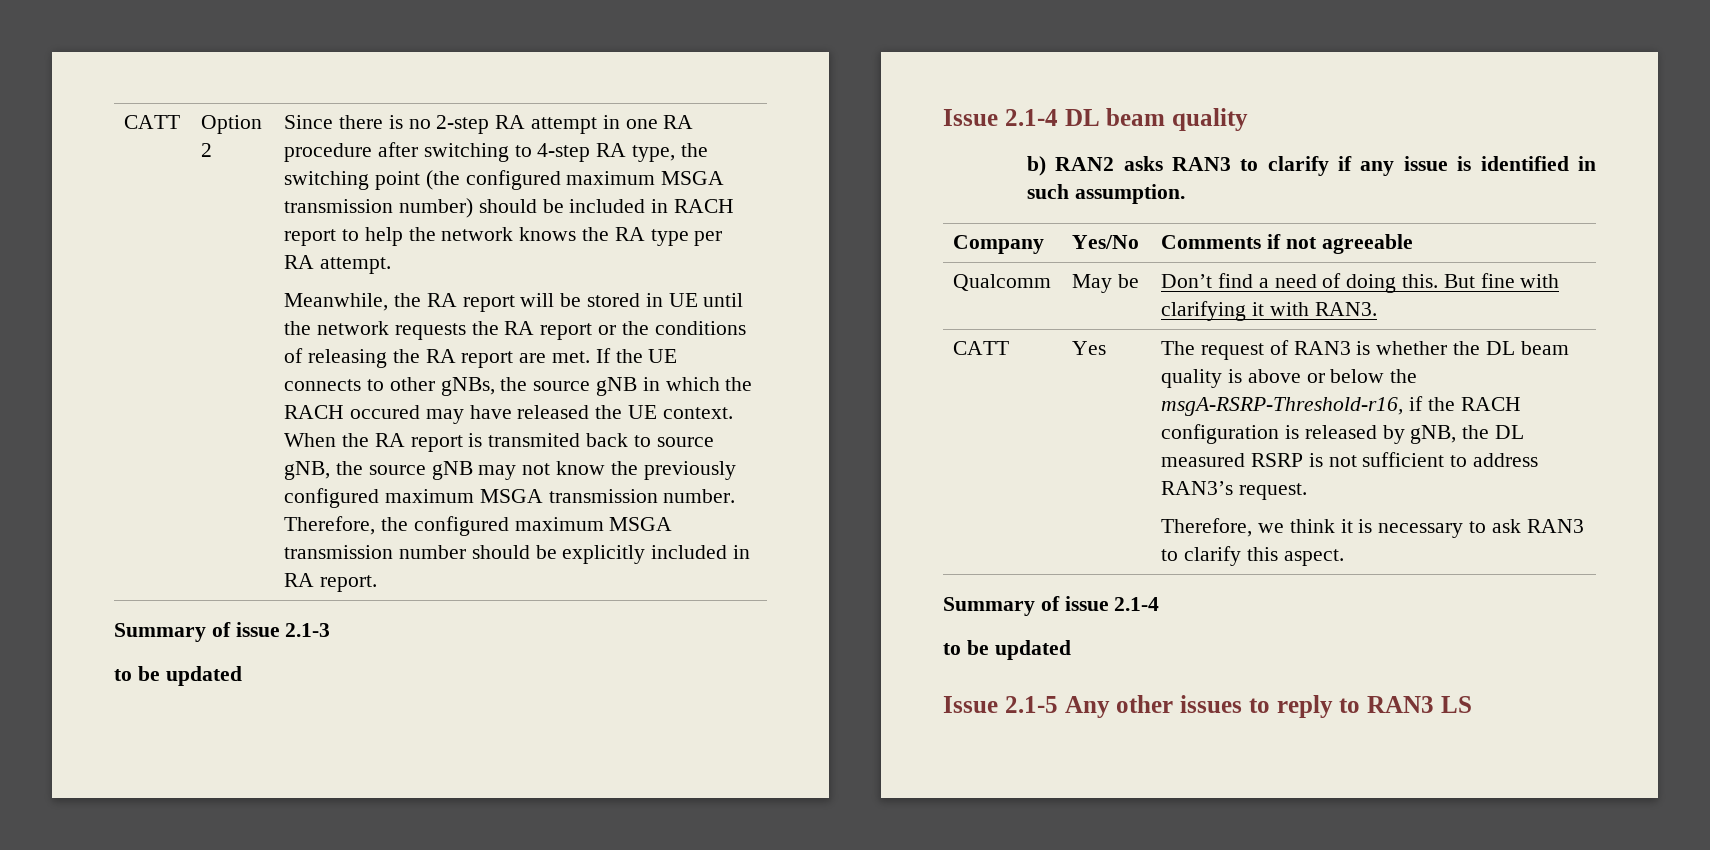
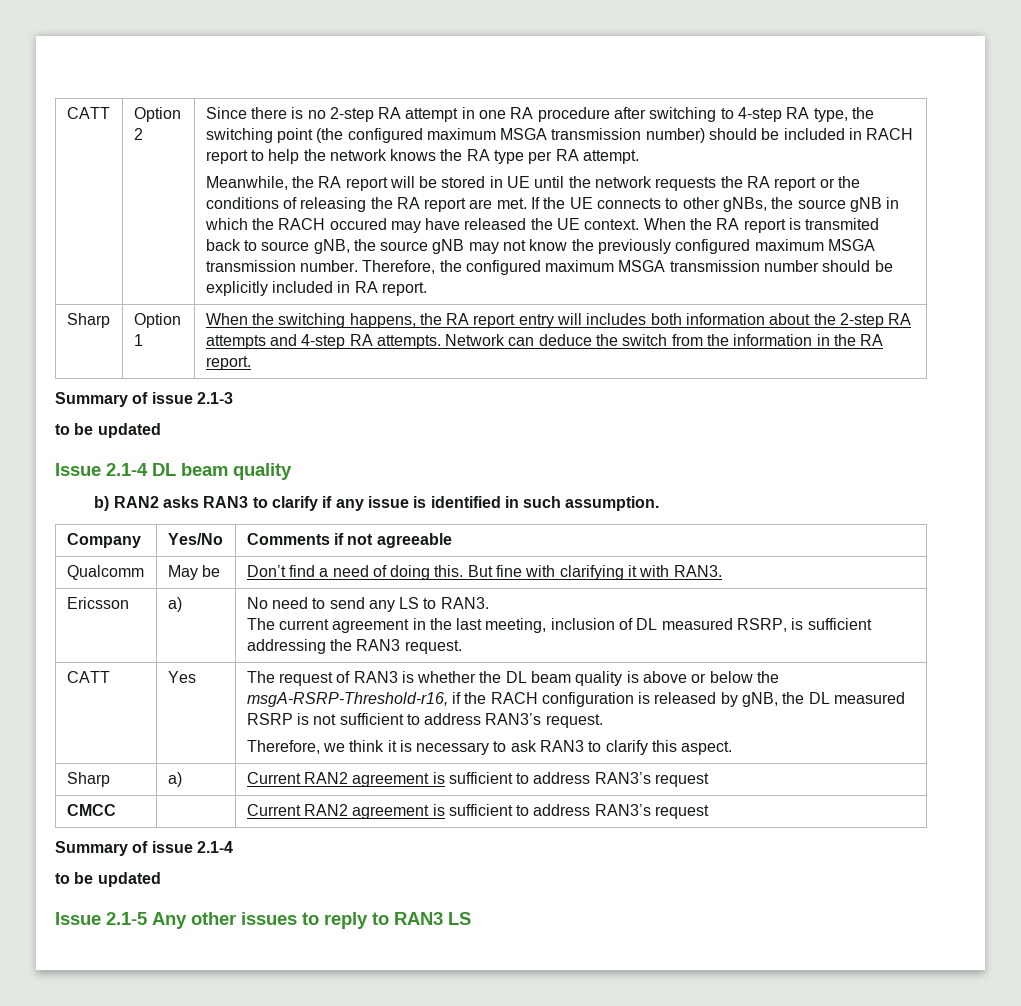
(378, 583) none -> [66,313,110,328] [133,313,181,328] [133,334,143,346] [205,313,912,328] [205,334,884,349] [205,356,251,370] // Sharp | Option 1 | When the switching happens, the RA report entry will includes both information about the 2-step RA attempts and 4-step RA attempts. Network can deduce the switch from the information in the RA report.
(1377, 309) none -> [66,597,129,609] [167,597,182,612] [246,597,489,612] [246,618,872,633] [246,639,462,654] // Ericsson | a) | No need to send any LS to RAN3. // The current agreement in the last meeting, inclusion of DL measured RSRP, is sufficient addressing the RAN3 request.
(1344, 557) none -> [66,772,110,787] [167,772,182,787] [246,772,710,787] [66,804,116,816] [246,804,710,819] // Sharp | a) | Current RAN2 agreement is sufficient to address RAN3’s request // CMCC | | Current RAN2 agreement is sufficient to address RAN3’s request

